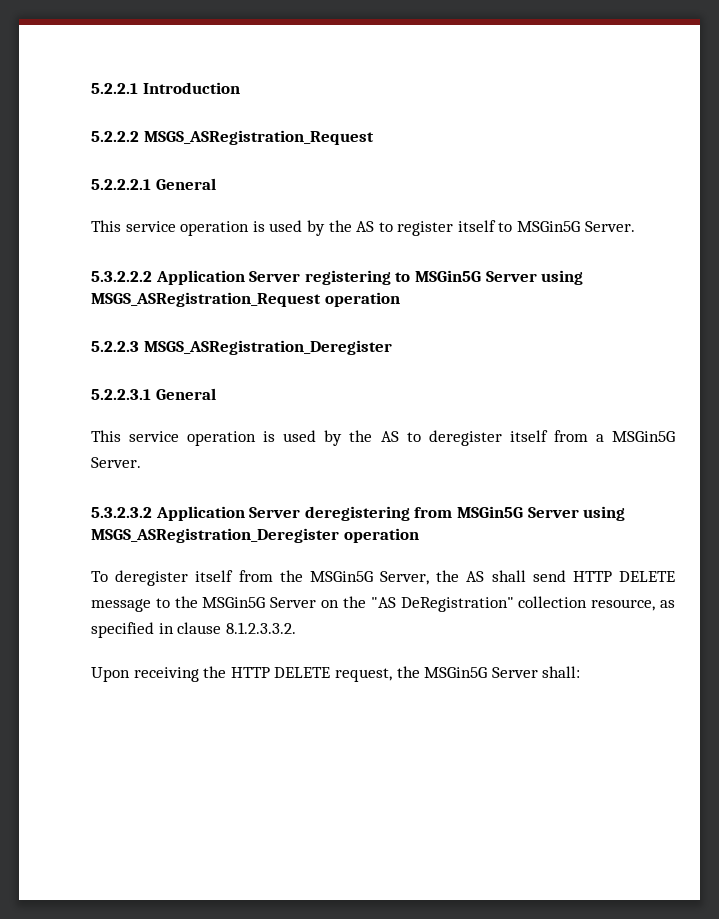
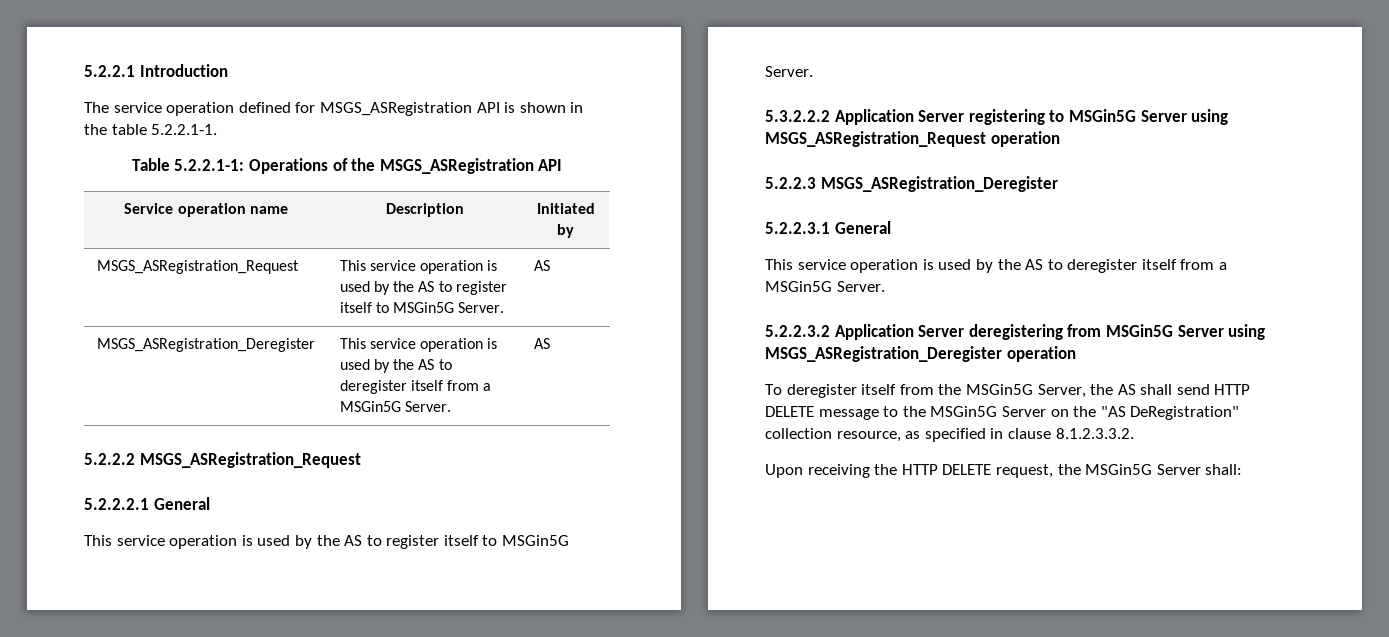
(240, 88) none -> [84,102,584,116] [84,124,218,135] [131,158,563,174] [124,203,288,217] [385,203,464,217] [536,203,595,214] [557,224,574,238] [96,260,299,274] [339,260,498,274] [339,281,507,295] [339,302,505,313] [533,260,550,271] [96,338,315,352] [339,338,498,352] [339,359,452,373] [339,380,492,394] [339,401,452,412] [533,338,550,349] // The service operation defined for MSGS_ASRegistration API is shown in the table 5.2.2.1-1. // Table 5.2.2.1-1: Operations of the MSGS_ASRegistration API // Service operation name | Description | Initiated by // MSGS_ASRegistration_Request | This service operation is used by the AS to register itself to MSGin5G Server. | AS // MSGS_ASRegistration_Deregister | This service operation is used by the AS to deregister itself from a MSGin5G Server. | AS
[91,507,152,518] 5.3.2.3.2 -> [765,325,830,337] 5.2.2.3.2

